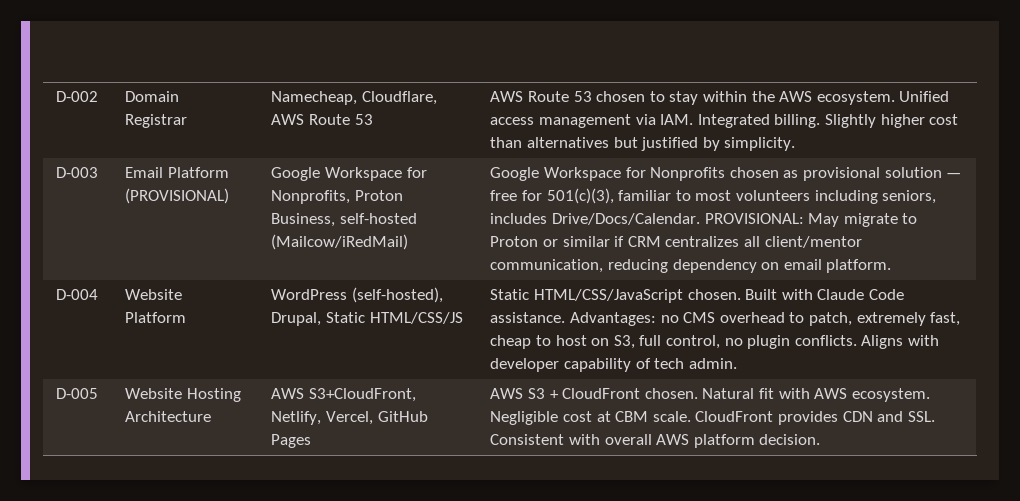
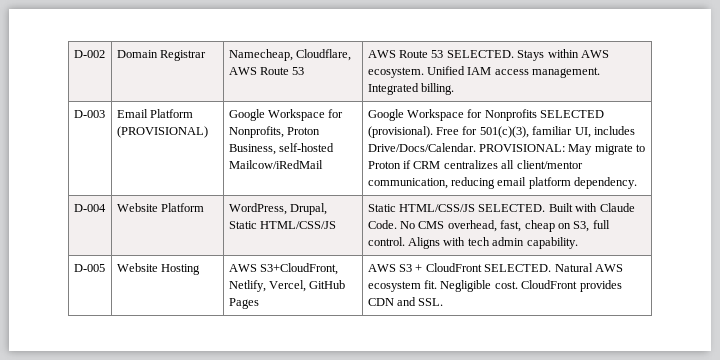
[596,91,950,105] [490,114,959,128] [490,137,796,151] chosen to stay within the AWS ecosystem. Unified access management via IAM. Integrated billing. Slightly higher cost than alternatives but justified by simplicity. -> [446,49,609,61] [367,66,601,78] [367,83,455,95] SELECTED. Stays within AWS ecosystem. Unified IAM access management. Integrated billing.
[271,234,409,250] (Mailcow/iRedMail) -> [228,160,323,169] Mailcow/iRedMail
[729,167,962,181] [490,188,937,204] chosen as provisional solution — free for 501(c)(3), familiar to most volunteers including seniors, -> [540,110,605,118] [367,126,591,138] SELECTED (provisional). Free for 501(c)(3), familiar UI,
[543,236,610,247] or similar -> (401, 165) none
[672,259,892,273] dependency on email platform. -> [497,177,638,189] email platform dependency.
[271,287,444,303] WordPress (self-hosted), -> [228,203,287,215] WordPress,
[534,289,741,303] HTML/CSS/JavaScript chosen. -> [399,204,546,212] HTML/CSS/JS SELECTED.
[868,289,904,300] [490,312,961,326] [490,335,939,349] [490,358,737,372] Code assistance. Advantages: no CMS overhead to patch, extremely fast, cheap to host on S3, full control, no plugin conflicts. Aligns with developer capability of tech admin. -> [367,220,610,232] [367,237,578,249] Code. No CMS overhead, fast, cheap on S3, full control. Aligns with tech admin capability.
[125,411,212,422] Architecture -> (201, 269) none
[644,388,930,402] [490,411,691,425] chosen. Natural fit with AWS ecosystem. Negligible cost at CBM scale. -> [484,263,623,272] [367,280,518,292] SELECTED. Natural AWS ecosystem fit. Negligible cost.
[490,434,821,448] Consistent with overall AWS platform decision. -> (444, 302) none

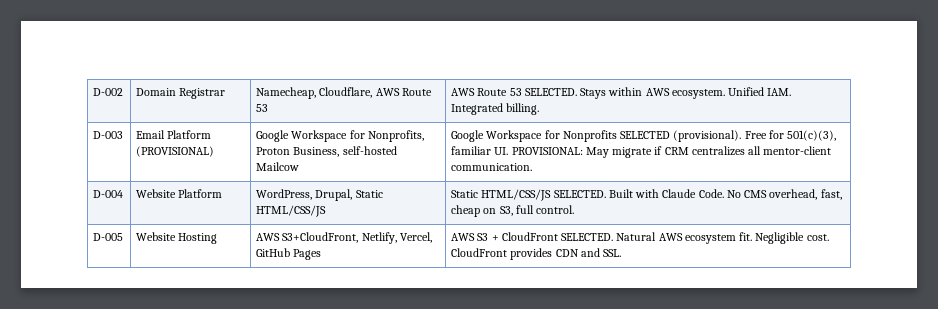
[467,67,601,78] IAM access management. -> [767,88,792,96] IAM.
[228,160,323,169] Mailcow/iRedMail -> [256,162,300,171] Mailcow
[574,126,635,138] [367,143,476,152] UI, includes Drive/Docs/Calendar. -> [494,147,509,155] UI.
[636,144,646,152] [367,161,401,169] to Proton -> (653, 152) none
[516,160,583,169] [367,177,638,189] client/mentor communication, reducing email platform dependency. -> [763,146,832,155] [451,163,533,171] mentor-client communication.
[408,237,578,249] Aligns with tech admin capability. -> (575, 209) none

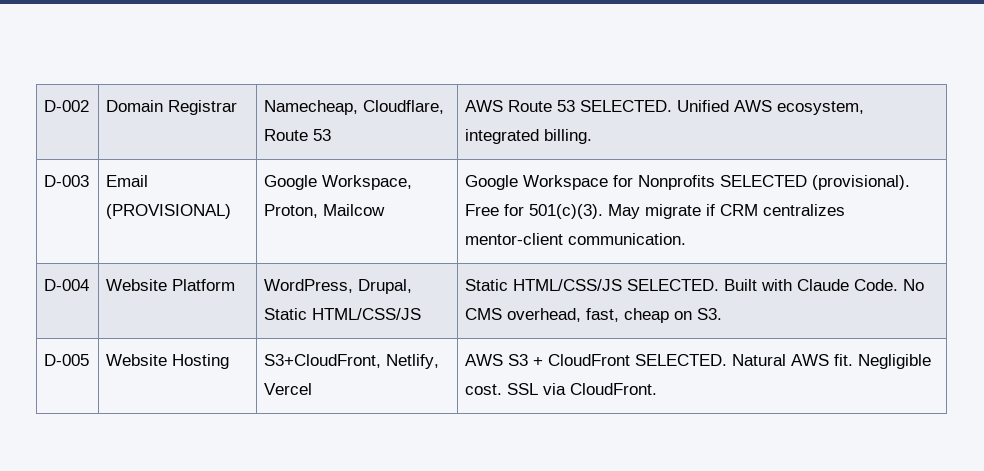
[375,88,400,96] AWS -> (445, 107) none
[580,87,792,99] [451,103,504,115] Stays within AWS ecosystem. Unified IAM. Integrated -> [677,100,865,115] [465,129,540,144] Unified AWS ecosystem, integrated
[167,130,212,139] Platform -> (149, 181) none
[291,130,424,142] [256,146,397,157] Workspace for Nonprofits, Proton Business, self-hosted -> [322,175,413,190] [264,204,319,218] Workspace, Proton,
[787,130,837,141] [451,146,583,155] 501(c)(3), familiar UI. PROVISIONAL: -> [529,204,604,219] 501(c)(3).
[748,146,762,155] all -> (846, 210) none
[499,205,575,216] S3, full control. -> [697,308,723,320] S3.
[256,233,281,241] AWS -> (230, 361) none
[399,232,432,243] [256,248,322,260] Vercel, GitHub Pages -> [264,383,313,395] Vercel
[684,234,736,244] ecosystem -> (830, 360) none
[451,248,622,260] CloudFront provides CDN and SSL. -> [507,383,658,395] SSL via CloudFront.

